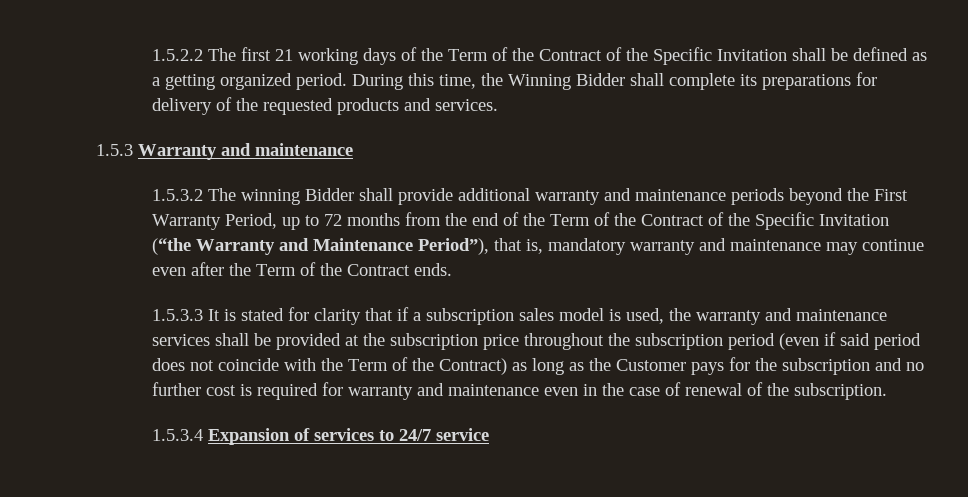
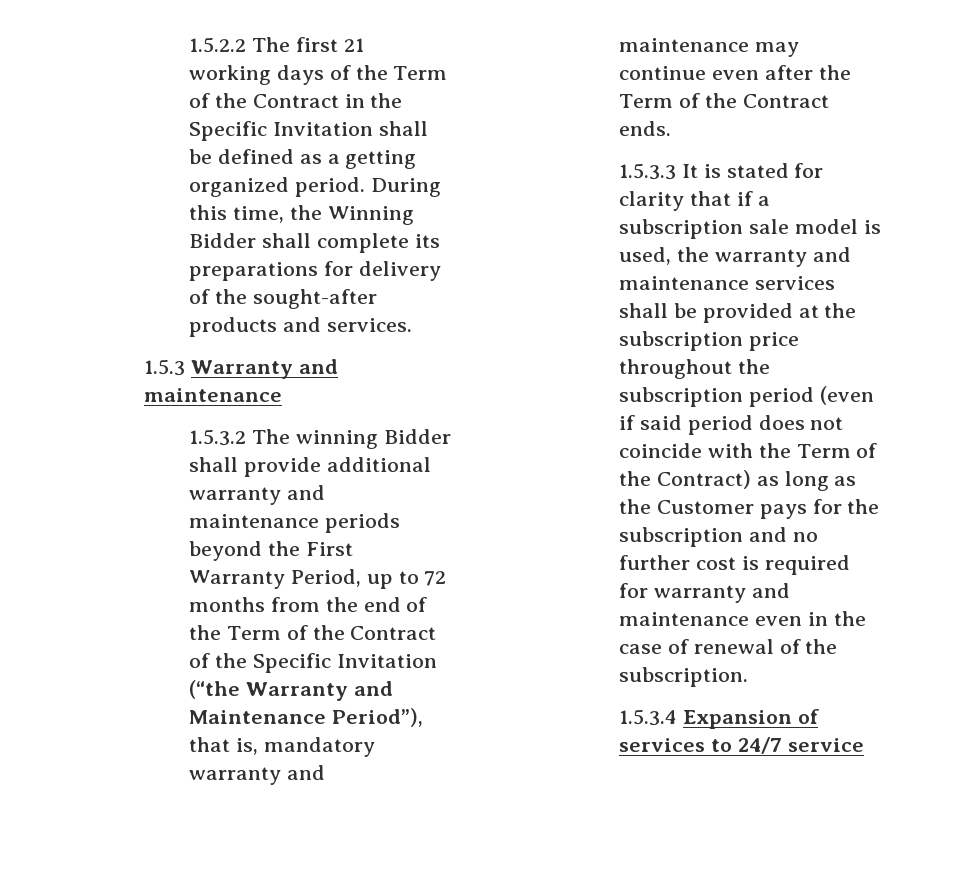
[606,47,623,61] of -> [344,94,365,108] in
[263,98,334,115] requested -> [252,289,377,309] sought-after
[519,308,555,321] sales -> [749,219,790,234] sale

